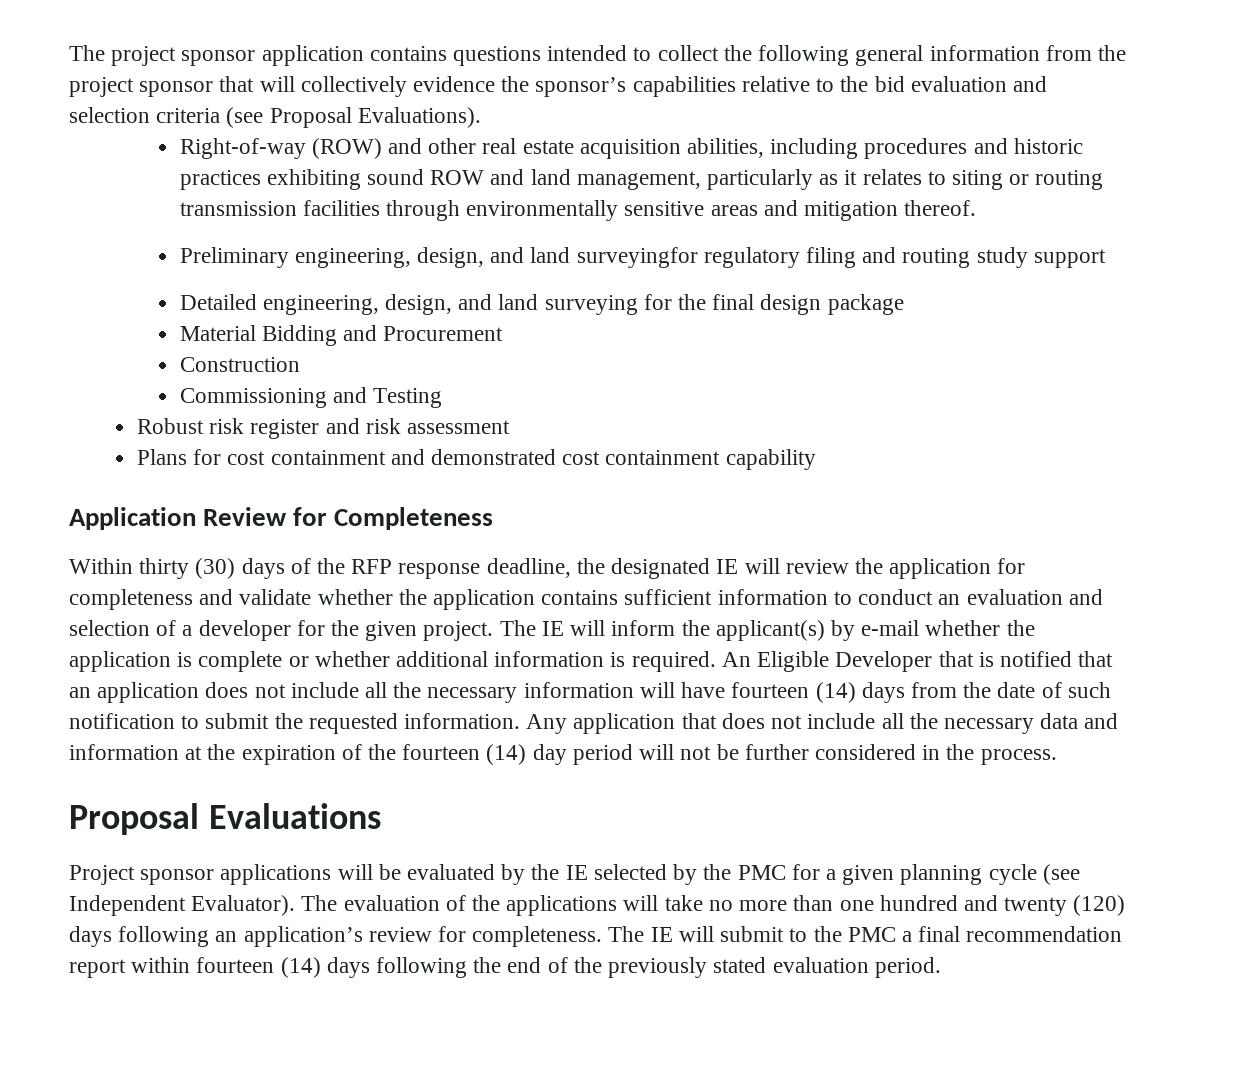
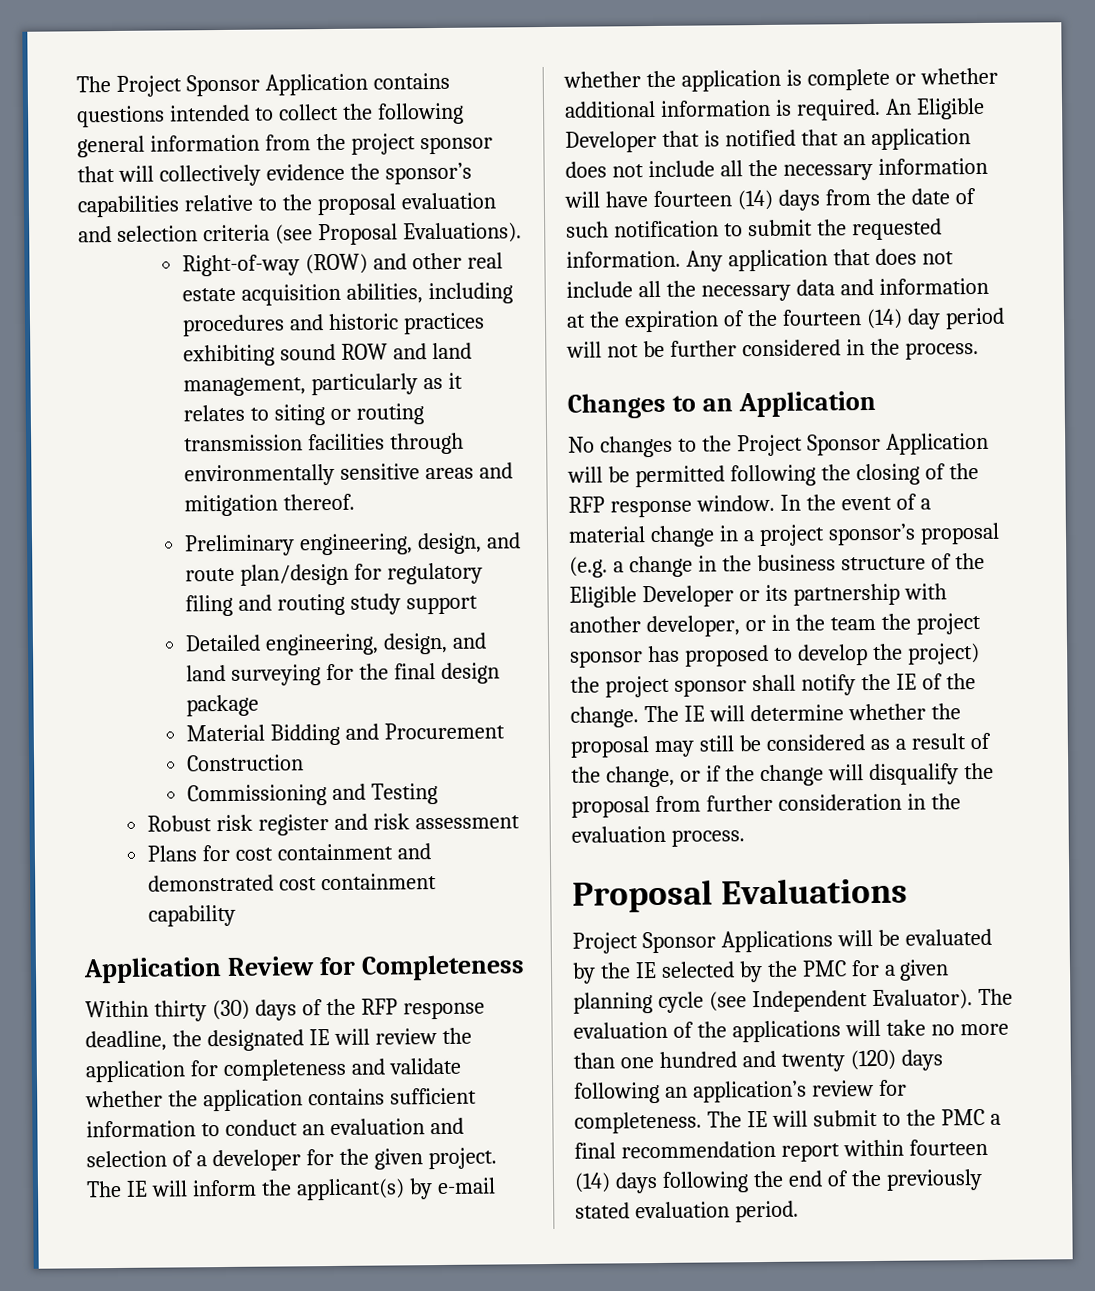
[69,45,364,66] The project sponsor application -> [76,73,368,97] The Project Sponsor Application
[874,76,905,92] bid -> [316,193,397,216] proposal
[530,247,698,268] land surveyingfor -> [185,563,383,586] route plan/design for
(1057, 757) none -> [567,390,876,419] [568,432,989,458] [567,463,979,488] [568,493,931,518] [568,522,1000,548] [569,552,985,578] [569,583,947,608] [569,612,981,638] [570,643,980,668] [570,673,976,698] [570,703,961,728] [570,732,991,758] [571,762,994,788] [571,793,961,818] [571,825,745,847] // Changes to an Application // No changes to the Project Sponsor Application will be permitted following the closing of the RFP response window. In the event of a material change in a project sponsor’s proposal (e.g. a change in the business structure of the Eligible Developer or its partnership with another developer, or in the team the project sponsor has proposed to develop the project) the project sponsor shall notify the IE of the change. The IE will determine whether the proposal may still be considered as a result of the change, or if the change will disqualify the proposal from further consideration in the evaluation process.
[140,864,332,885] sponsor applications -> [641,930,833,954] Sponsor Applications

